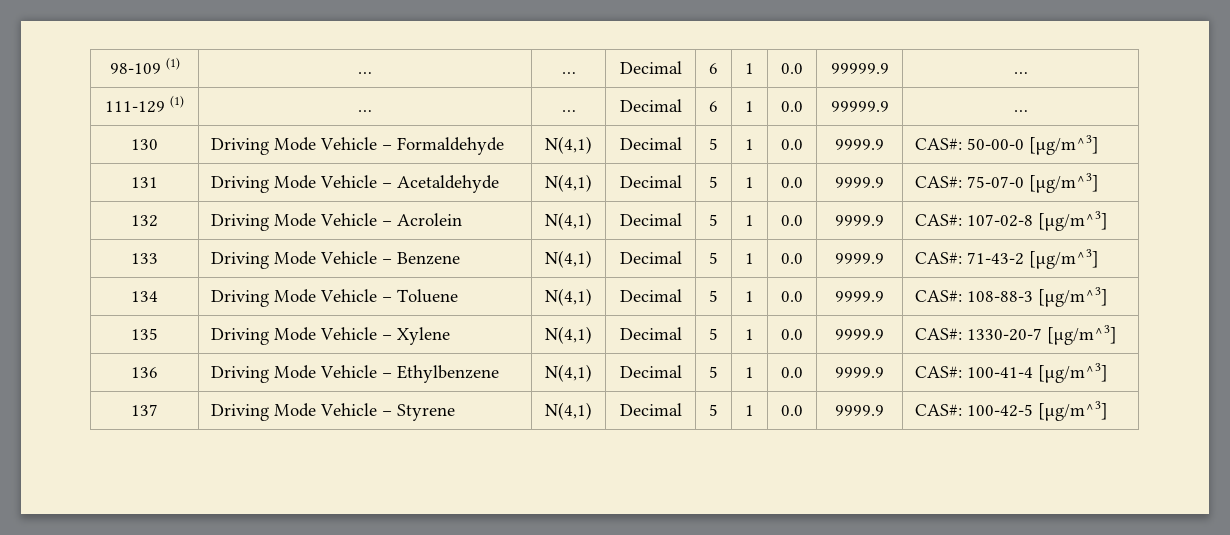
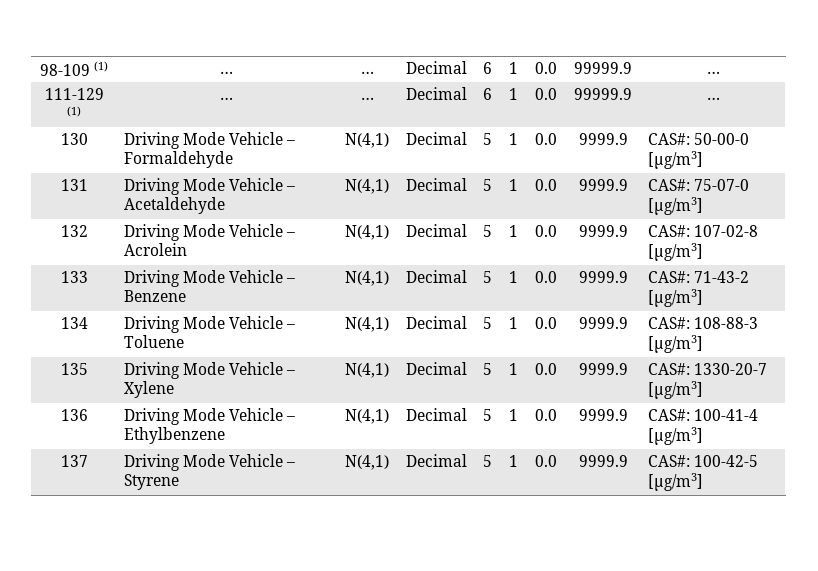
[1028,135,1099,155] [µg/m^3] -> [647,151,703,169] [µg/m3]
[1028,173,1099,193] [µg/m^3] -> [647,197,703,215] [µg/m3]
[1037,211,1108,231] [µg/m^3] -> [647,243,703,261] [µg/m3]
[1028,249,1099,269] [µg/m^3] -> [647,289,703,307] [µg/m3]
[1037,287,1108,307] [µg/m^3] -> [647,335,703,353] [µg/m3]
[1046,325,1117,345] [µg/m^3] -> [647,381,703,399] [µg/m3]
[1037,363,1108,383] [µg/m^3] -> [647,427,703,445] [µg/m3]
[1037,401,1108,421] [µg/m^3] -> [647,473,703,491] [µg/m3]

